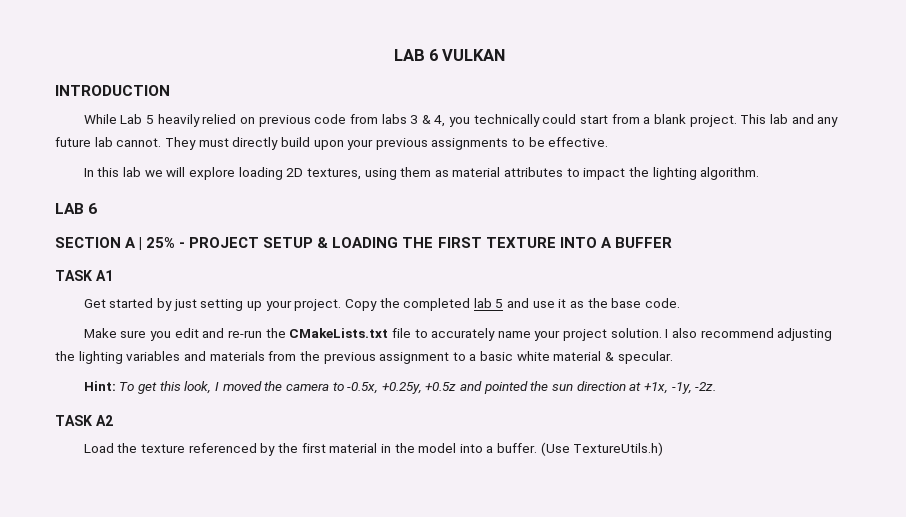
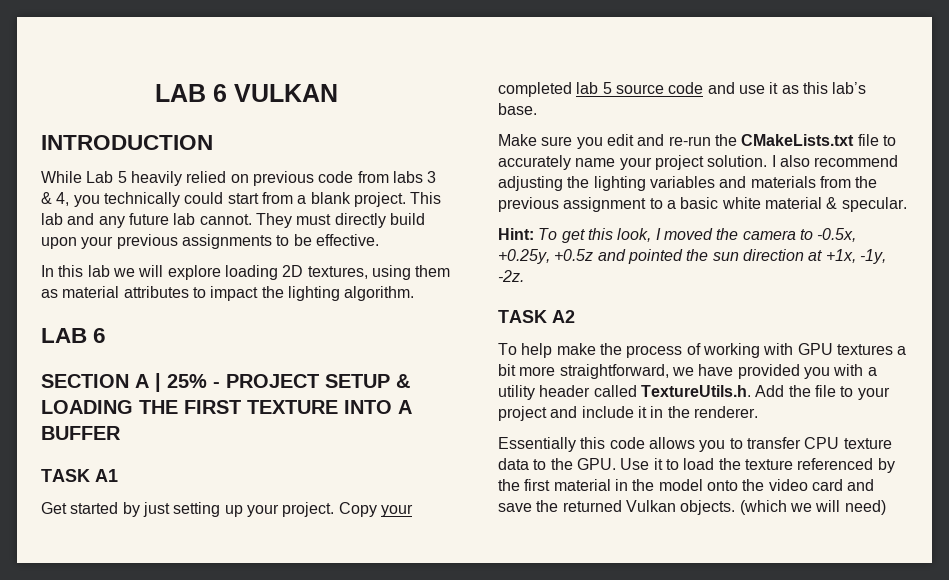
[379,298,400,308] the -> [380,504,413,517] your
(504, 303) none -> [615,82,704,94] source code
[587,298,681,308] the base code. -> [802,82,867,94] [498,103,537,115] this lab’s base.
[83,443,114,453] Load -> [498,343,907,358] [498,364,877,379] [498,385,890,400] [498,406,758,421] [498,437,892,452] [498,458,715,470] To help make the process of working with GPU textures a bit more straightforward, we have provided you with a utility header called TextureUtils.h. Add the file to your project and include it in the renderer. // Essentially this code allows you to transfer CPU texture data to the GPU. Use it to load
[459,442,664,456] into a buffer. (Use TextureUtils.h) -> [706,479,875,491] [498,500,886,515] onto the video card and save the returned Vulkan objects. (which we will need)

